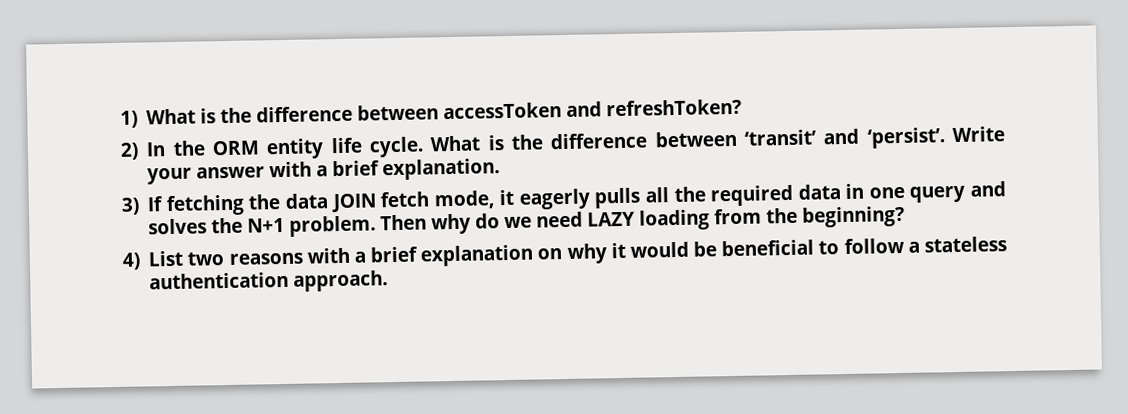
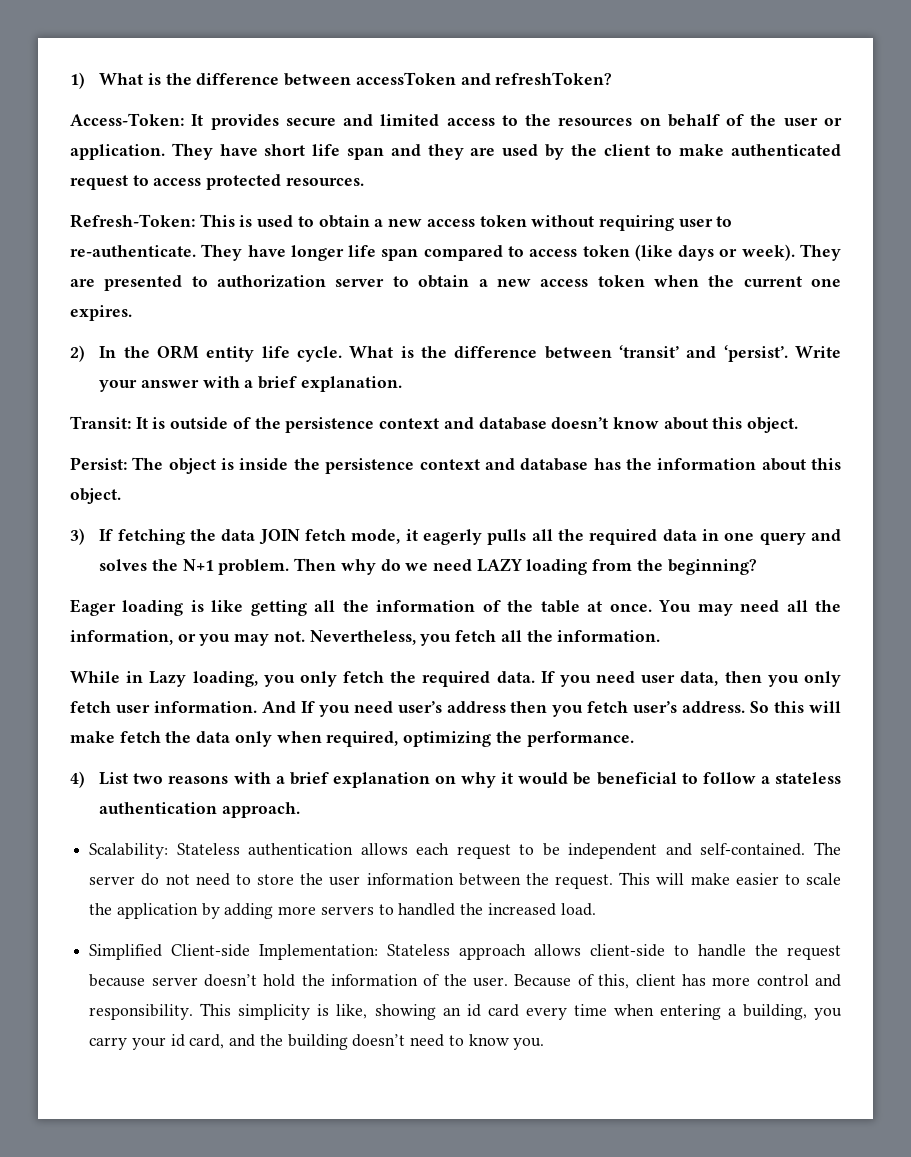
(743, 107) none -> [70,113,842,130] [70,143,841,160] [70,174,364,190] [70,214,733,231] [70,244,842,261] [70,275,841,291] [70,305,132,321] // Access-Token: It provides secure and limited access to the resources on behalf of the user or application. They have short life span and they are used by the client to make authenticated request to access protected resources. // Refresh-Token: This is used to obtain a new access token without requiring user to re-authenticate. They have longer life span compared to access token (like days or week). They are presented to authorization server to obtain a new access token when the current one expires.
(501, 169) none -> [70,416,799,433] [70,457,842,474] [70,488,121,504] // Transit: It is outside of the persistence context and database doesn’t know about this object. // Persist: The object is inside the persistence context and database has the information about this object.
(906, 216) none -> [70,599,842,616] [70,630,661,646] [70,671,841,687] [70,701,841,717] [70,731,634,747] // Eager loading is like getting all the information of the table at once. You may need all the information, or you may not. Nevertheless, you fetch all the information. // While in Lazy loading, you only fetch the required data. If you need user data, then you only fetch user information. And If you need user’s address then you fetch user’s address. So this will make fetch the data only when required, optimizing the performance.
(389, 281) none -> [89,842,841,859] [89,872,841,889] [89,903,596,919] [89,944,842,960] [89,974,841,989] [89,1003,842,1020] [89,1034,545,1050] // Scalability: Stateless authentication allows each request to be independent and self-contained. The server do not need to store the user information between the request. This will make easier to scale the application by adding more servers to handled the increased load. // Simplified Client-side Implementation: Stateless approach allows client-side to handle the request because server doesn’t hold the information of the user. Because of this, client has more control and responsibility. This simplicity is like, showing an id card every time when entering a building, you carry your id card, and the building doesn’t need to know you.

